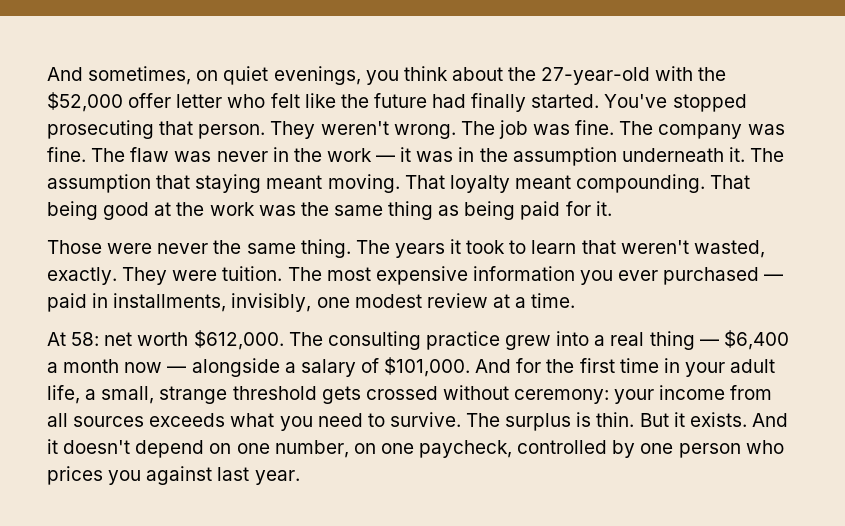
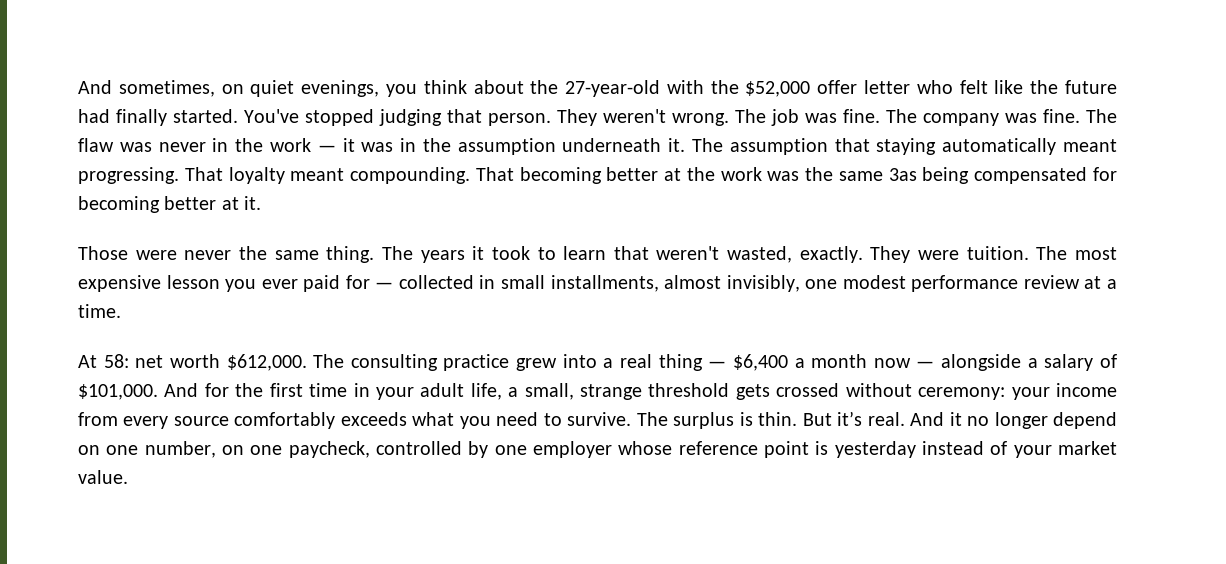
[47,120,154,139] prosecuting -> [379,109,442,126] judging
[266,174,400,193] meant moving. -> [942,138,1117,155] [78,167,179,184] automatically meant progressing.
[47,201,150,220] being good -> [519,167,659,184] becoming better
[388,201,591,220] thing as being paid for -> [888,167,1117,184] [78,196,239,213] 3as being compensated for becoming better at
[472,266,575,281] information -> [166,275,220,289] lesson
[663,267,784,285] [47,293,227,312] purchased — paid in installments, -> [303,275,722,292] paid for — collected in small installments, almost
(422, 301) none -> [911,275,1019,292] performance
[47,413,145,427] all sources -> [123,412,336,429] every source comfortably
[673,412,788,427] [47,439,131,454] it exists. And it doesn't -> [837,411,1048,429] it’s real. And it no longer
[678,440,784,458] [47,466,300,485] person who prices you against last year. -> [533,441,1118,458] [78,470,128,484] employer whose reference point is yesterday instead of your market value.

